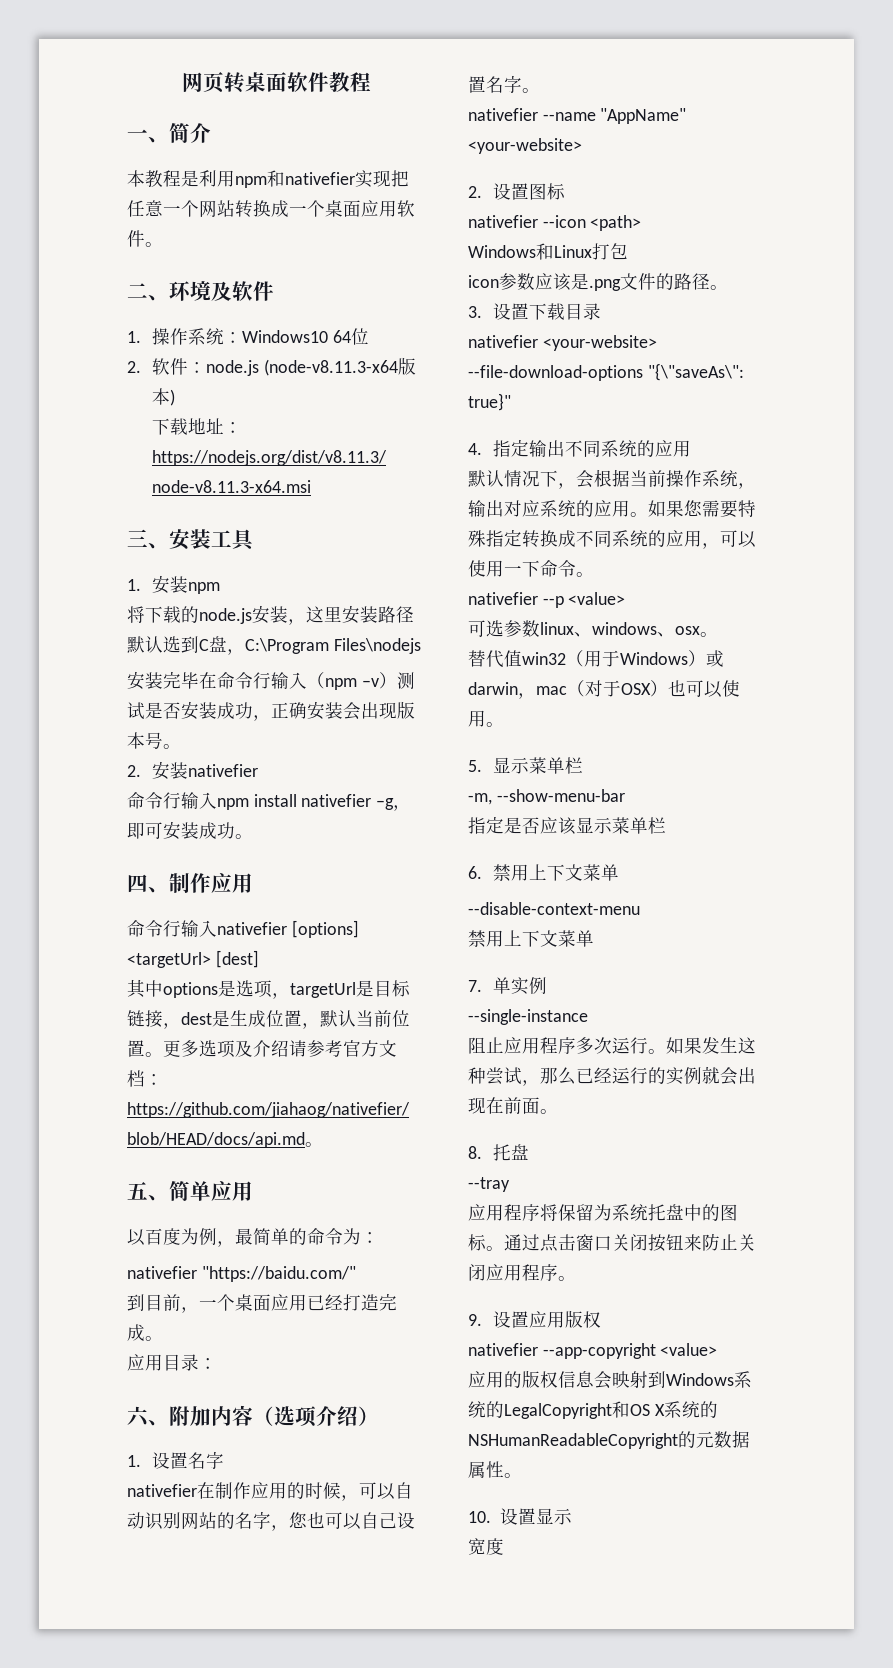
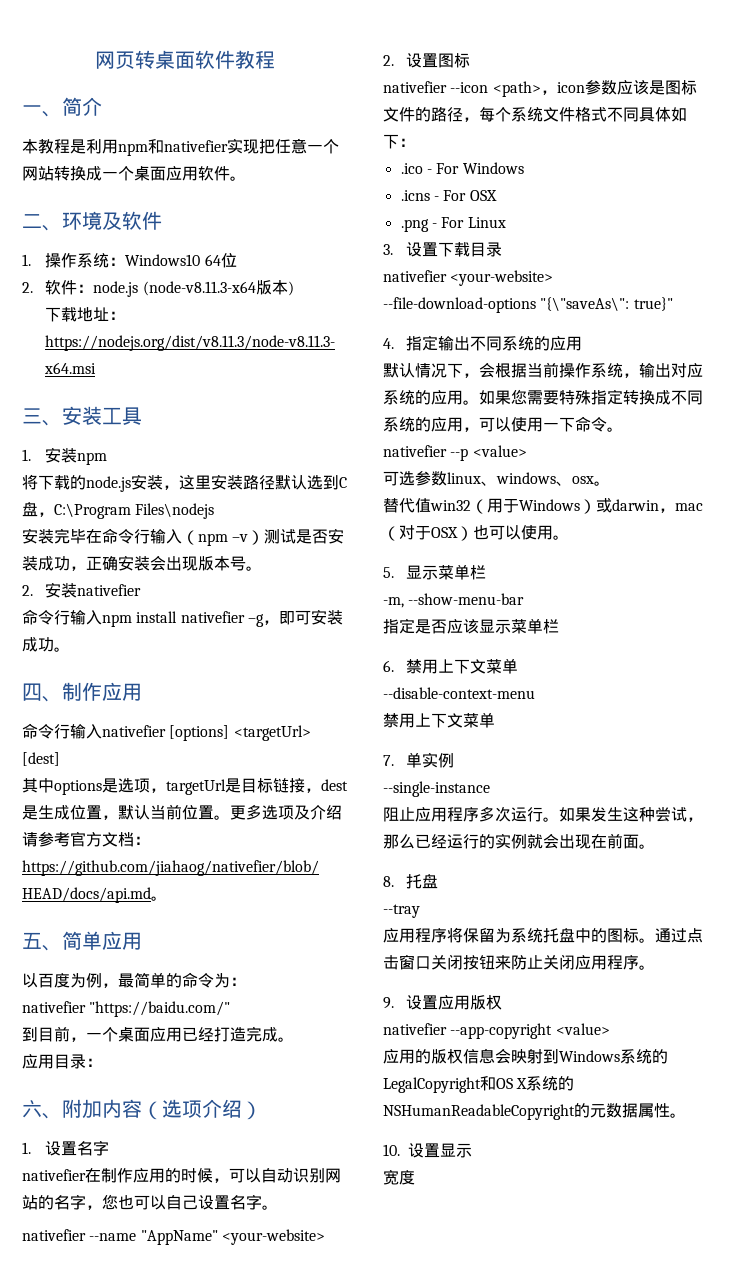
[468,243,628,260] // Windows和Linux打包 // -> [540,90,557,95] ，
[589,279,621,291] .png -> [664,80,697,95] 图标
[710,285,728,290] 。 -> [463,107,687,122] [383,134,415,149] [400,162,524,174] [400,190,497,201] [400,217,506,232] ，每个系统文件格式不同具体如下： // .ico - For Windows // .icns - For OSX // .png - For Linux

